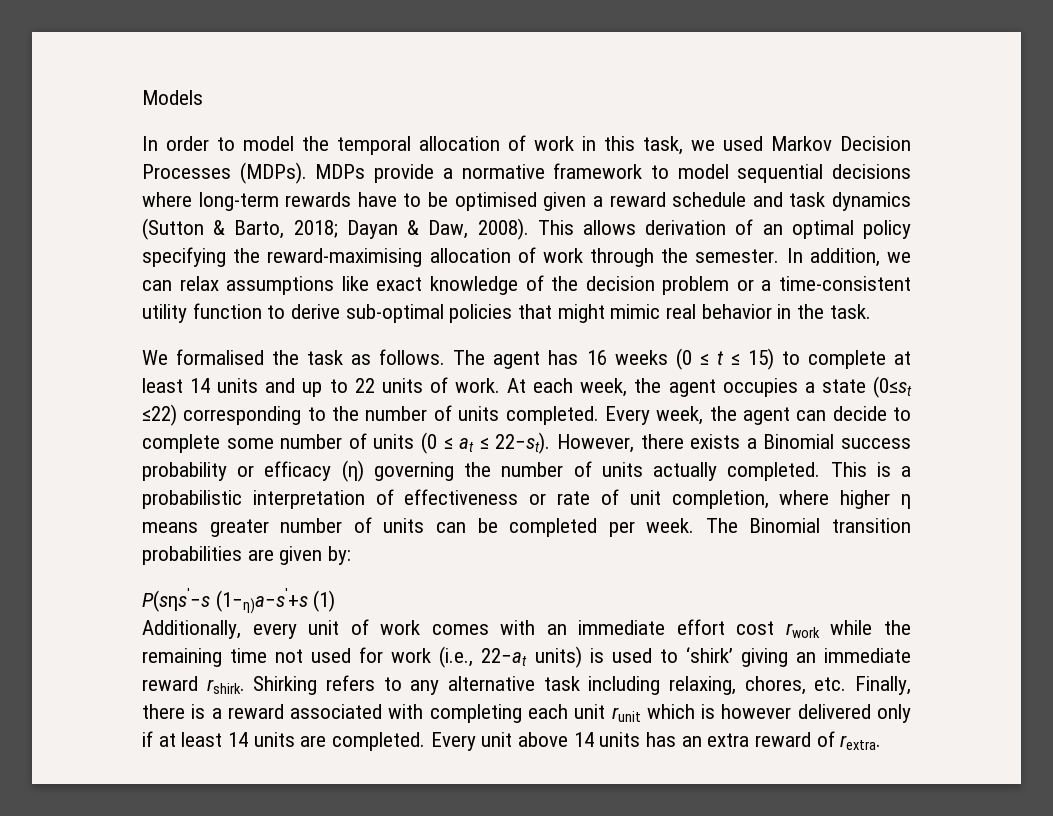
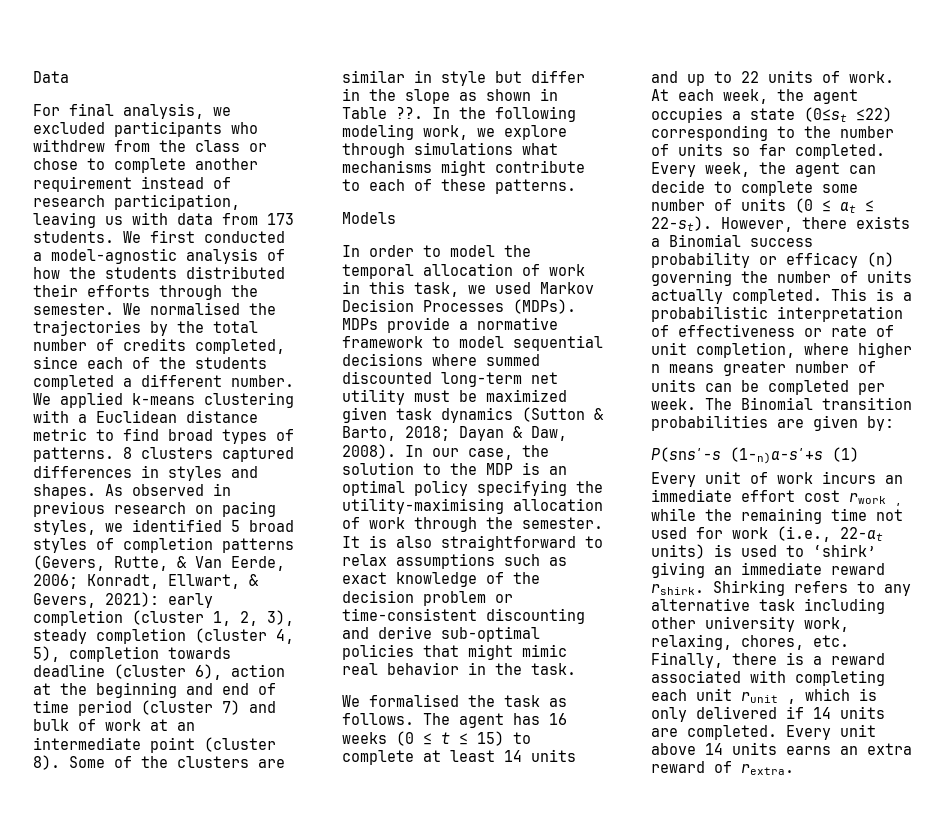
(142, 97) none -> [33,71,69,83] [33,103,231,119] [33,121,258,137] [33,139,267,152] [33,158,258,173] [33,176,231,192] [33,194,240,210] [33,212,294,228] [33,230,285,243] [33,248,285,264] [33,266,285,279] [33,284,258,300] [33,302,276,315] [33,320,258,336] [33,338,285,354] [33,356,267,369] [33,374,294,390] [33,392,294,408] [33,410,258,423] [33,428,294,444] [33,447,294,462] [33,465,258,481] [33,483,231,499] [33,501,276,517] [33,519,294,535] [33,537,294,553] [33,555,285,571] [33,574,259,589] [33,592,213,608] [33,610,294,626] [33,628,294,644] [33,646,231,662] [33,664,285,680] [33,682,276,698] [33,700,276,716] [33,719,195,731] [33,737,276,753] [33,755,285,770] [342,70,585,86] [342,88,558,104] [342,106,576,122] [342,124,567,140] [342,142,558,158] [342,160,585,176] [342,179,576,194] Data // For final analysis, we excluded participants who withdrew from the class or chose to complete another requirement instead of research participation, leaving us with data from 173 students. We first conducted a model-agnostic analysis of how the students distributed their efforts through the semester. We normalised the trajectories by the total number of credits completed, since each of the students completed a different number. We applied k-means clustering with a Euclidean distance metric to find broad types of patterns. 8 clusters captured differences in styles and shapes. As observed in previous research on pacing styles, we identified 5 broad styles of completion patterns (Gevers, Rutte, & Van Eerde, 2006; Konradt, Ellwart, & Gevers, 2021): early completion (cluster 1, 2, 3), steady completion (cluster 4, 5), completion towards deadline (cluster 6), action at the beginning and end of time period (cluster 7) and bulk of work at an intermediate point (cluster 8). Some of the clusters are similar in style but differ in the slope as shown in Table ??. In the following modeling work, we explore through simulations what mechanisms might contribute to each of these patterns. //
[198,192,783,211] long-term rewards have to be optimised given a reward schedule and -> [486,354,540,366] [342,371,558,387] [342,389,567,405] [342,407,387,423] summed discounted long-term net utility must be maximized given
[537,219,754,235] This allows derivation of -> [405,445,549,460] [342,462,540,475] In our case, the solution to the MDP is
[267,248,423,267] reward-maximising -> [342,498,504,514] utility-maximising
[786,248,911,267] [142,276,369,295] In addition, we can relax assumptions like -> [342,535,603,551] [342,553,567,569] It is also straightforward to relax assumptions such as
[761,276,912,291] [142,303,286,323] a time-consistent utility function to -> [342,608,585,624] [342,627,369,639] time-consistent discounting and
(500, 413) none -> [732,144,786,156] so far
[142,620,297,639] Additionally, every -> [651,472,696,487] Every
[431,620,536,635] comes with -> [822,471,876,484] incurs
(820, 630) none -> [895,503,902,506] ,
(661, 685) none -> [651,616,849,632] other university work,
(641, 714) none -> [787,699,796,704] ,
[721,704,912,723] [142,731,223,747] however delivered only if at least -> [651,706,804,722] only delivered if
[646,732,677,747] has -> [786,746,831,755] earns

